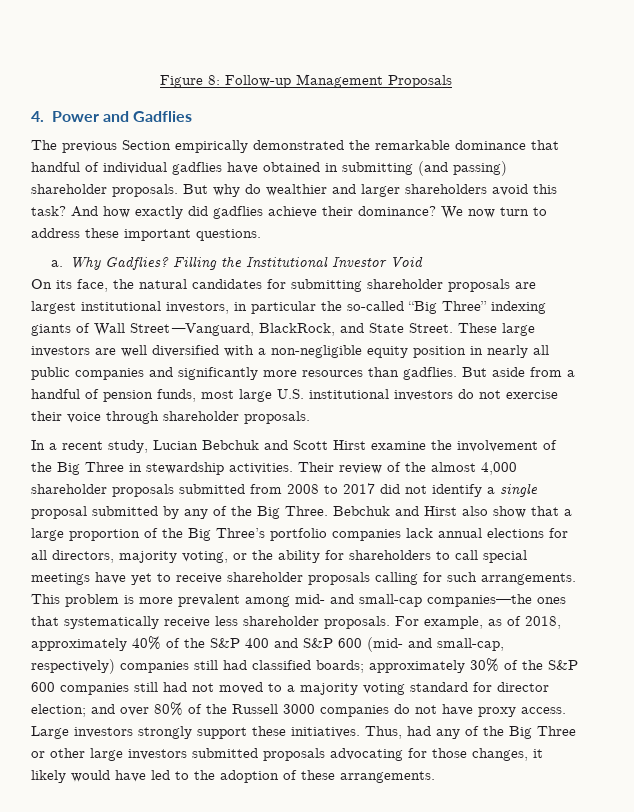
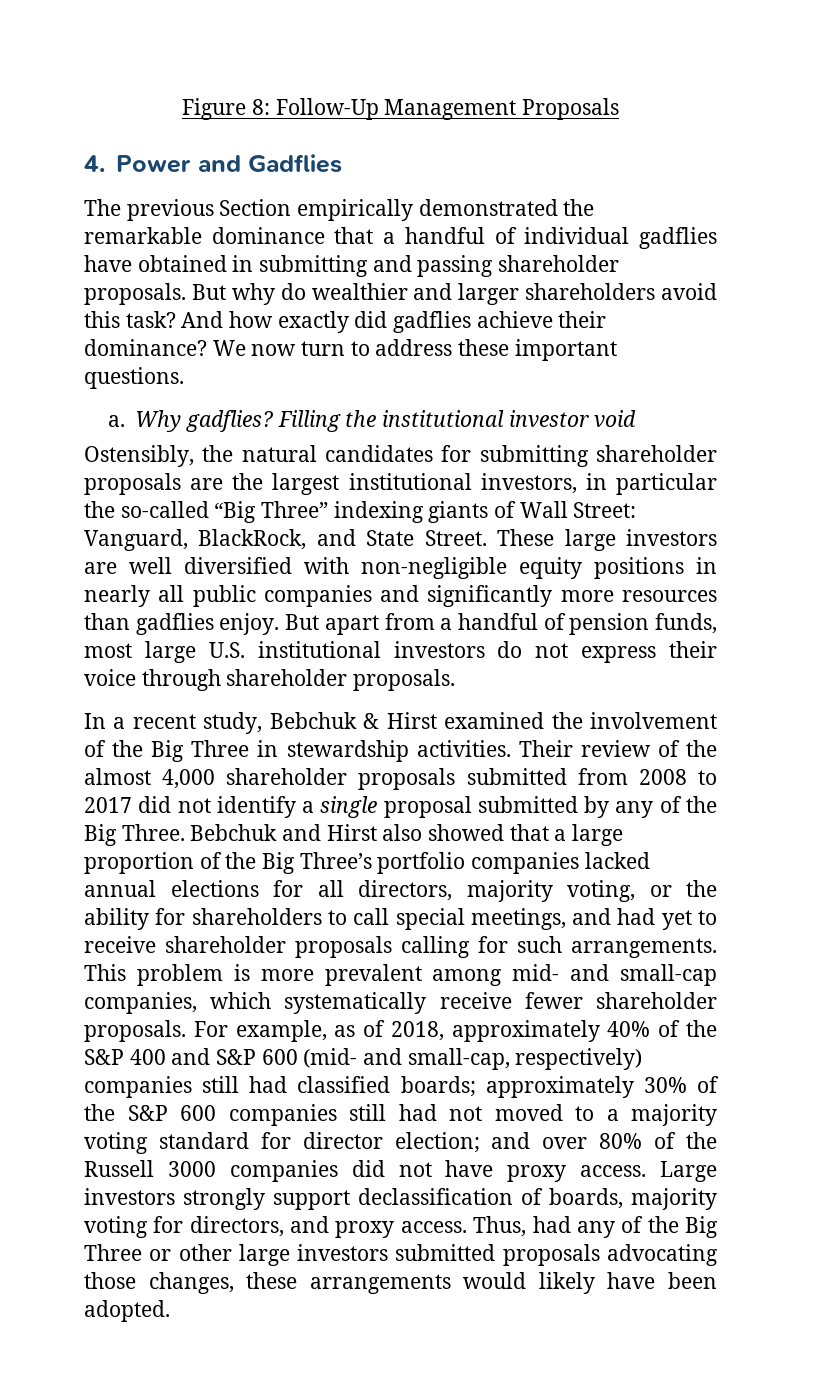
[224,75,291,88] Follow-up -> [275,98,379,120] Follow-Up
(559, 145) none -> [383,232,396,244] a
[418,161,507,176] (and passing) -> [372,255,494,277] and passing
[105,256,170,270] Gadflies? -> [186,410,274,432] gadflies?
[246,256,424,268] [31,279,108,292] Institutional Investor Void // On its face, -> [382,410,637,427] [84,445,194,467] institutional investor void // Ostensibly,
(536, 285) none -> [232,473,264,490] the
[130,323,254,336] Street—Vanguard, -> [573,502,637,518] [84,529,188,551] Street: Vanguard,
[258,348,266,355] a -> (349, 565) none
[413,346,466,358] position -> [594,557,684,579] positions
[403,367,525,380] gadflies. But aside -> [135,613,379,635] gadflies enjoy. But apart
[506,390,558,399] exercise -> [581,646,657,663] express
[153,440,426,450] Lucian Bebchuk and Scott Hirst examine -> [269,712,545,729] Bebchuk & Hirst examined
[493,506,526,518] show -> [428,824,505,841] showed
[406,528,433,538] lack -> [584,852,650,869] lacked
[31,572,126,585] meetings have -> [470,908,656,930] meetings, and had
[427,594,566,607] [31,616,59,626] companies—the ones that -> [84,992,272,1014] companies, which
[215,616,238,626] less -> [524,992,583,1009] fewer
[394,704,410,714] do -> [351,1160,385,1177] did
[252,726,360,738] these initiatives. -> [358,1188,717,1210] [84,1216,467,1238] declassification of boards, majority voting for directors, and proxy access.
[408,748,427,758] for -> (718, 1255) none
[533,749,543,758] [31,770,435,783] it likely would have led to the adoption of these arrangements. -> [246,1272,717,1294] [84,1300,170,1322] these arrangements would likely have been adopted.

